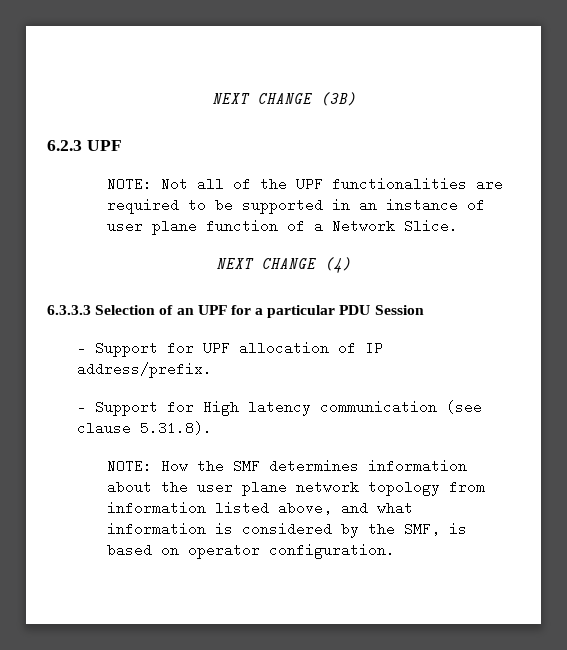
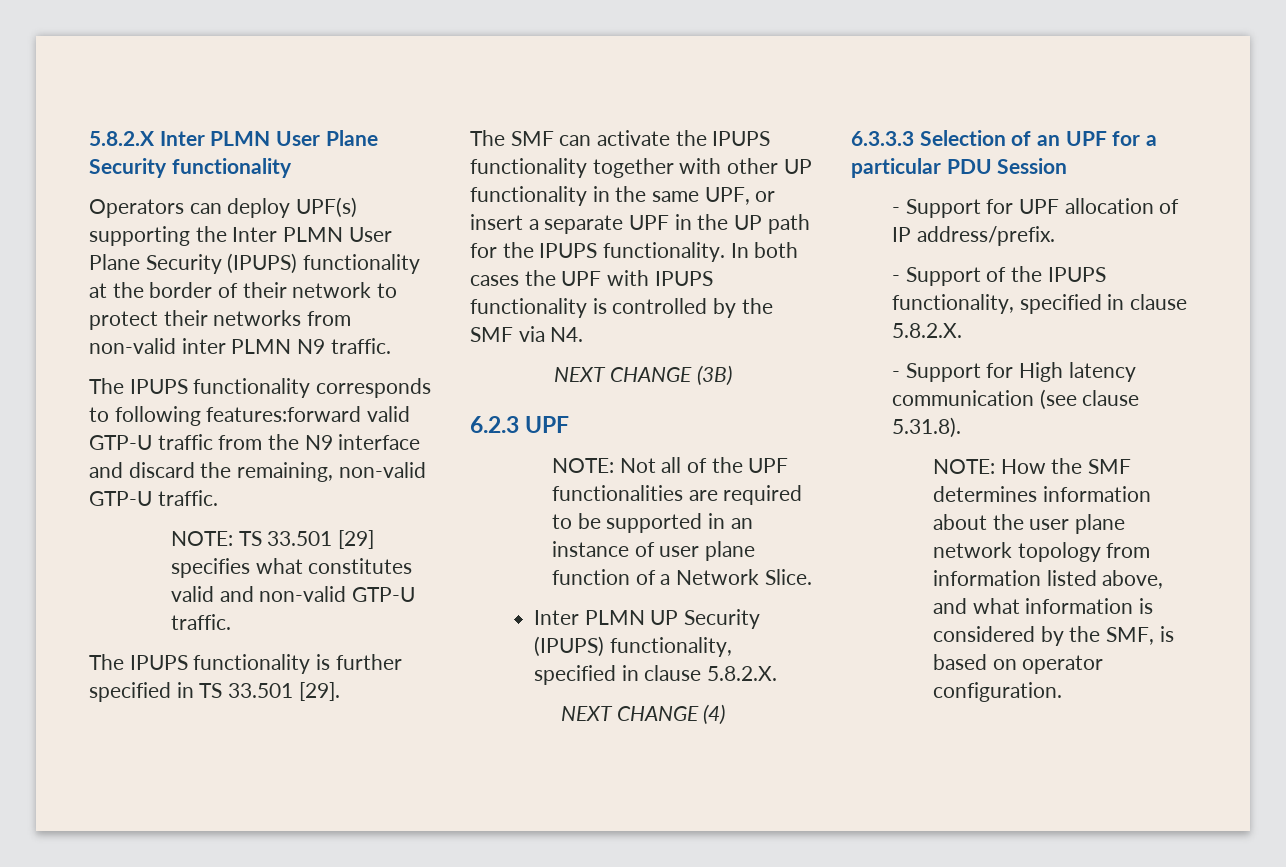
(211, 98) none -> [89,130,378,146] [89,158,292,178] [89,197,358,218] [89,226,392,246] [89,253,421,274] [89,282,398,298] [89,310,352,330] [89,338,391,354] [89,378,432,398] [89,406,411,426] [89,434,421,450] [89,462,426,482] [89,490,218,506] [170,530,374,549] [170,558,413,578] [170,586,415,602] [170,614,231,630] [89,654,402,674] [89,682,340,702] [470,130,771,146] [470,158,812,178] [470,186,776,206] [470,214,810,234] [470,242,799,262] [470,270,713,286] [470,298,773,318] [470,326,584,342] 5.8.2.X Inter PLMN User Plane Security functionality // Operators can deploy UPF(s) supporting the Inter PLMN User Plane Security (IPUPS) functionality at the border of their network to protect their networks from non-valid inter PLMN N9 traffic. // The IPUPS functionality corresponds to following features:forward valid GTP-U traffic from the N9 interface and discard the remaining, non-valid GTP-U traffic. // NOTE: TS 33.501 [29] specifies what constitutes valid and non-valid GTP-U traffic. // The IPUPS functionality is further specified in TS 33.501 [29]. // The SMF can activate the IPUPS functionality together with other UP functionality in the same UPF, or insert a separate UPF in the UP path for the IPUPS functionality. In both cases the UPF with IPUPS functionality is controlled by the SMF via N4. //
(458, 226) none -> [534,609,761,629] [534,636,732,657] [534,665,778,685] // Inter PLMN UP Security (IPUPS) functionality, specified in clause 5.8.2.X.
(212, 370) none -> [891,266,1106,286] [891,294,1187,314] [891,323,962,338] // - Support of the IPUPS functionality, specified in clause 5.8.2.X.

